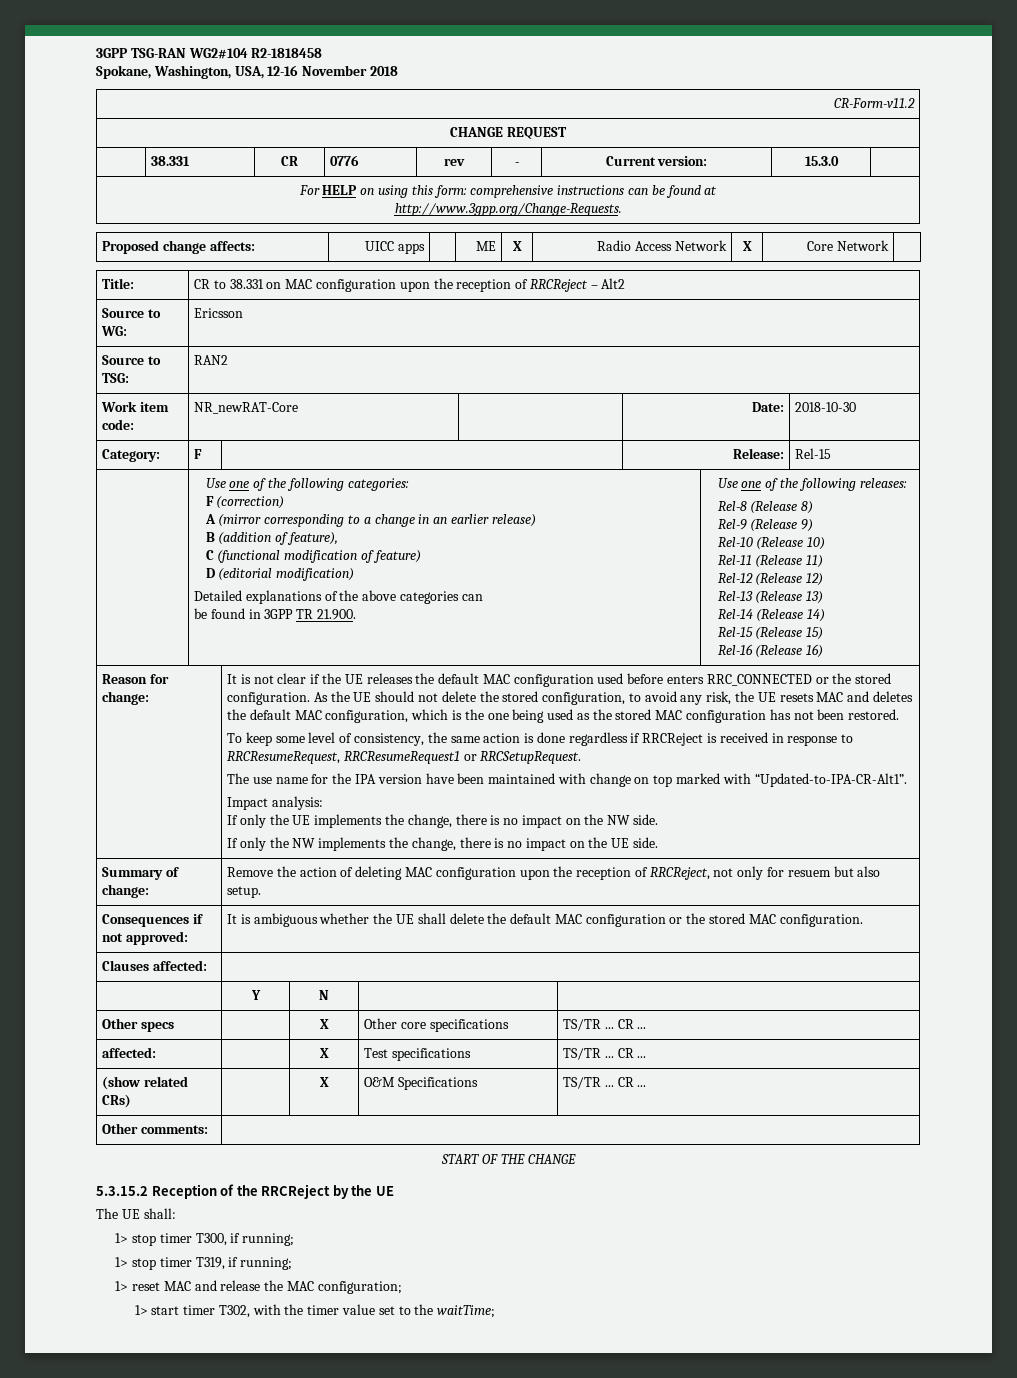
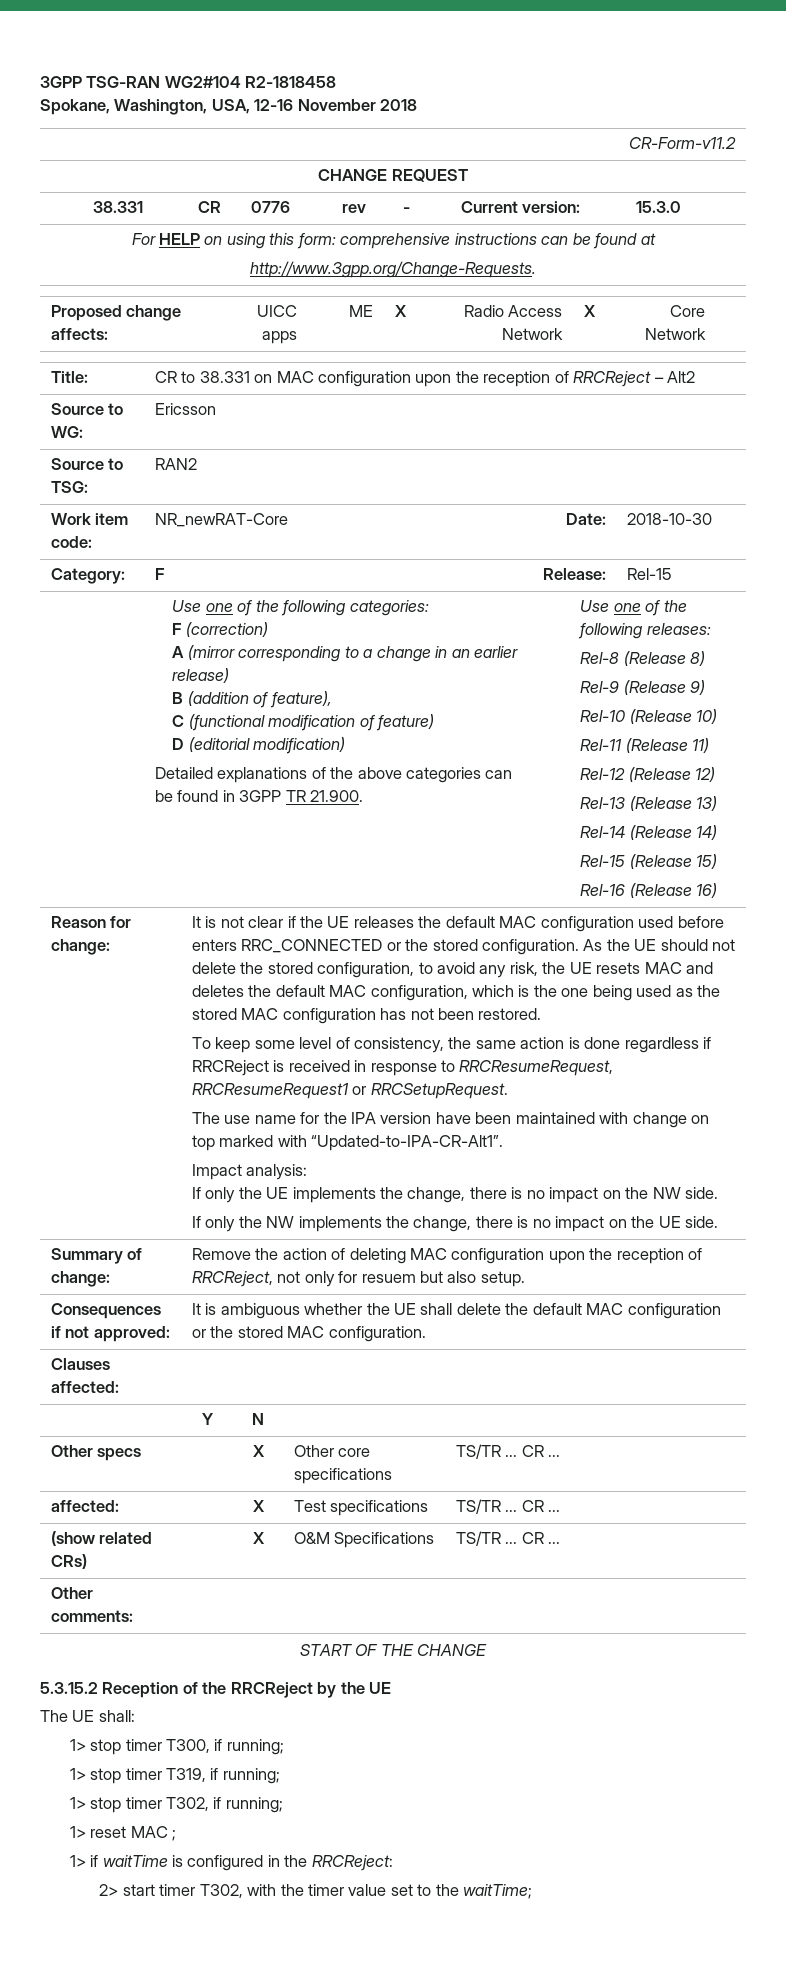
[132,1280,402,1294] [134,1305,148,1315] reset MAC and release the MAC configuration; // 1> -> [90,1797,283,1813] [69,1826,176,1841] [69,1855,393,1871] [99,1884,119,1896] stop timer T302, if running; // 1> reset MAC ; // 1> if waitTime is configured in the RRCReject: // 2>

